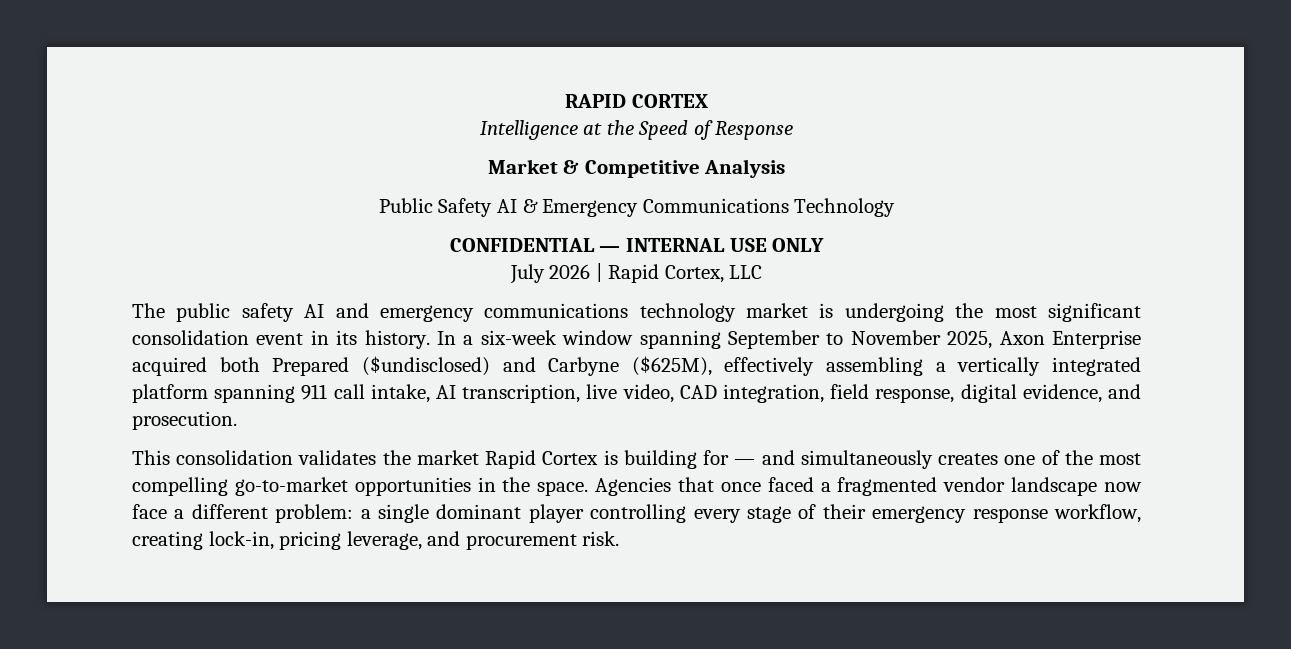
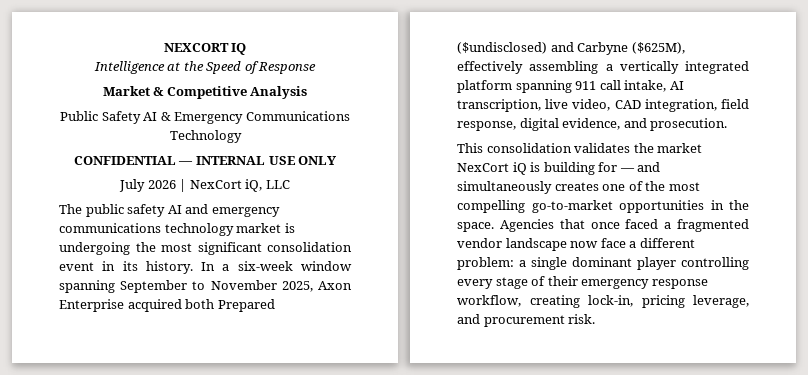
[565,94,708,108] RAPID CORTEX -> [163,43,247,55] NEXCORT IQ
[608,264,724,283] Rapid Cortex, -> [189,179,263,192] NexCort iQ,
[485,450,599,469] Rapid Cortex -> [457,162,527,175] NexCort iQ

